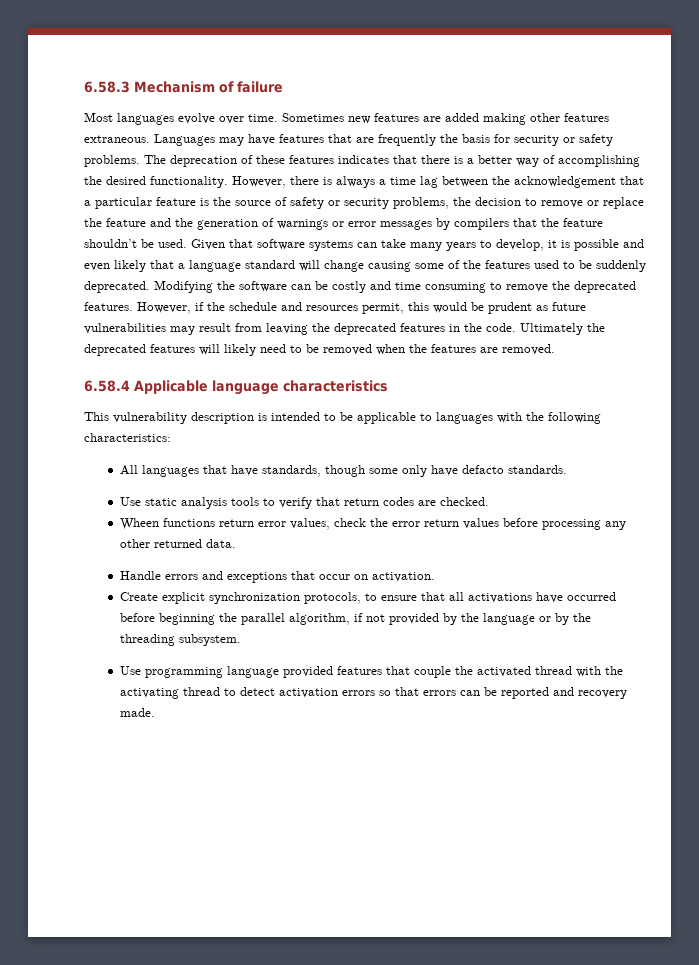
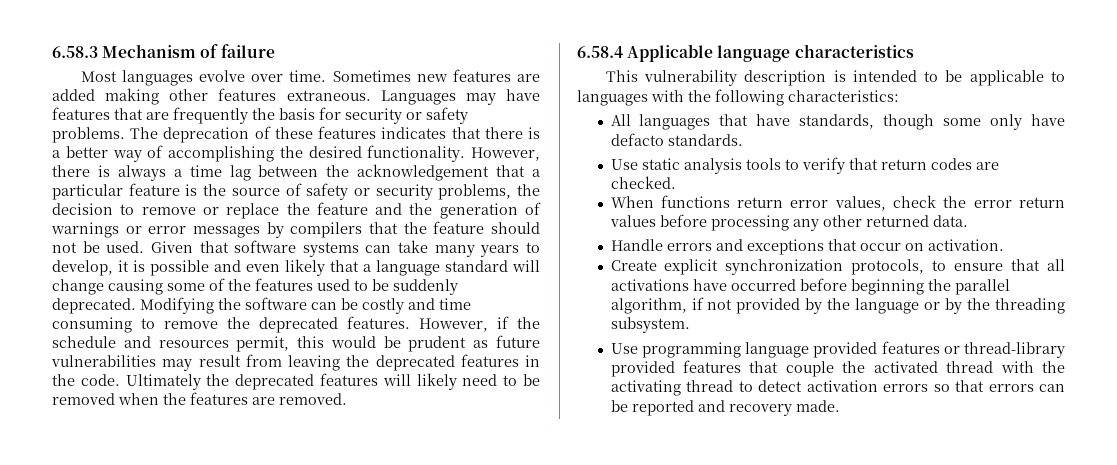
[84,239,137,248] shouldn’t -> [491,222,540,234] [52,242,77,253] should not
[120,518,160,530] Wheen -> [610,196,654,208] When
(383, 670) none -> [943,342,1065,358] [610,360,741,377] or thread-library provided features

